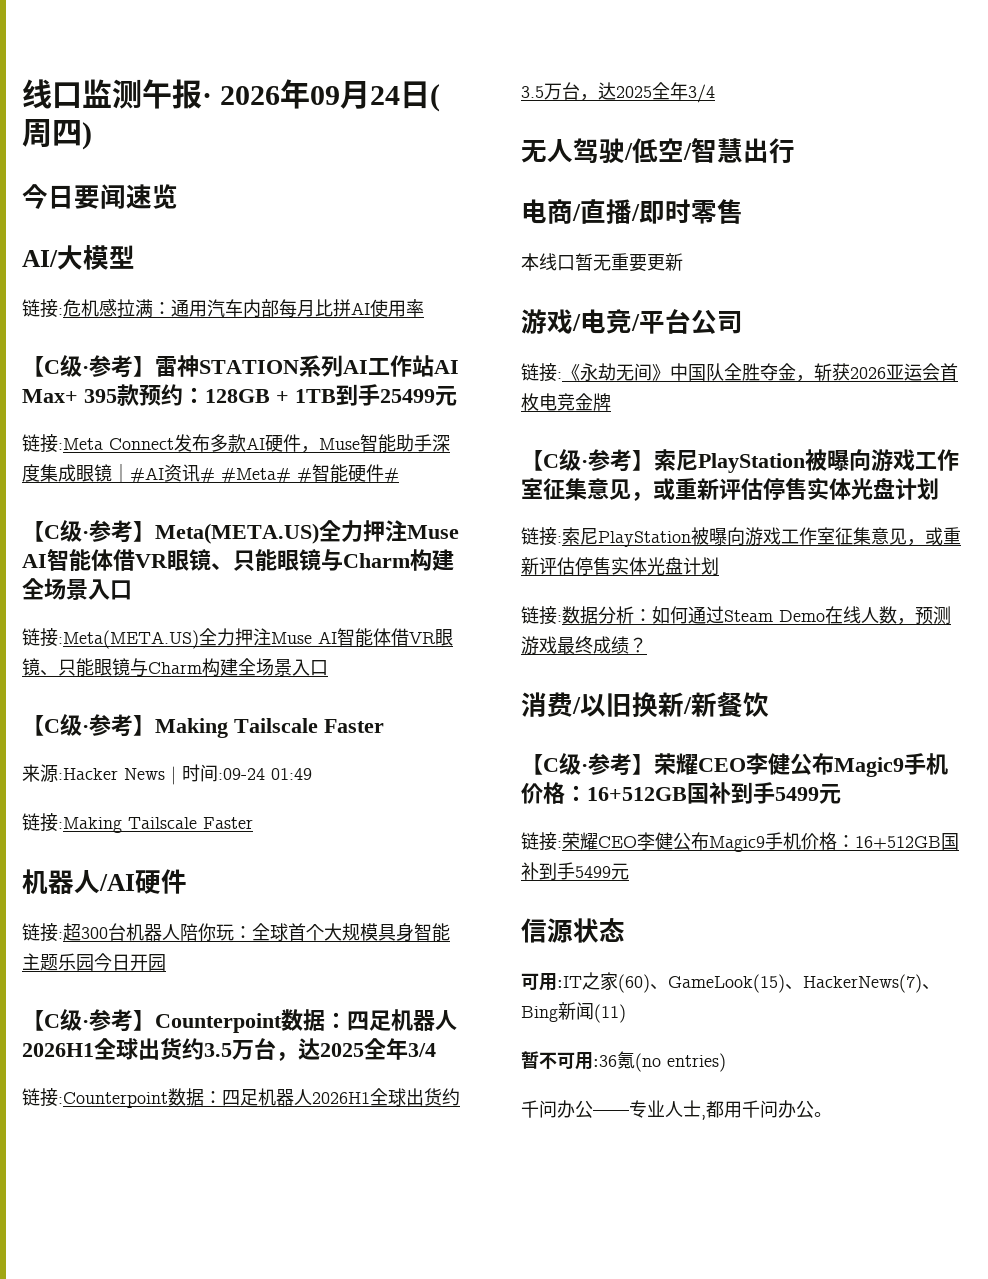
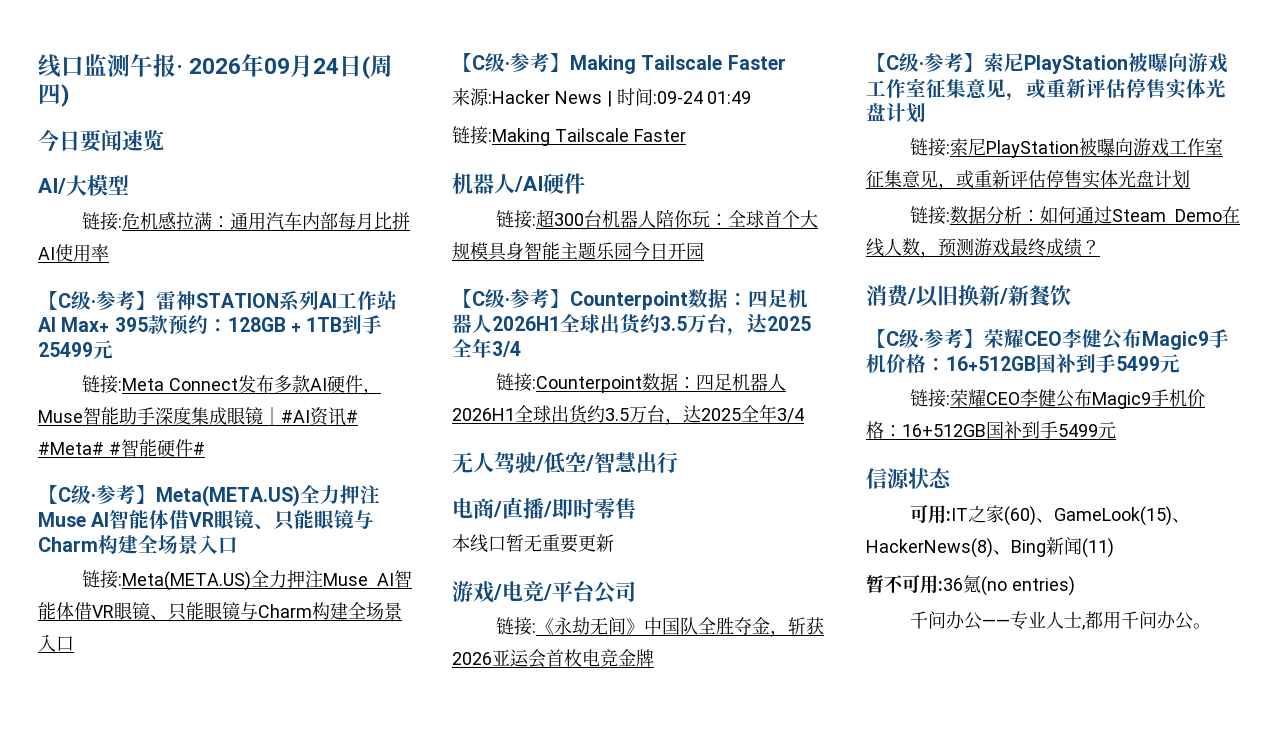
[803,974,922,993] HackerNews(7) -> [866,538,993,558] HackerNews(8)

